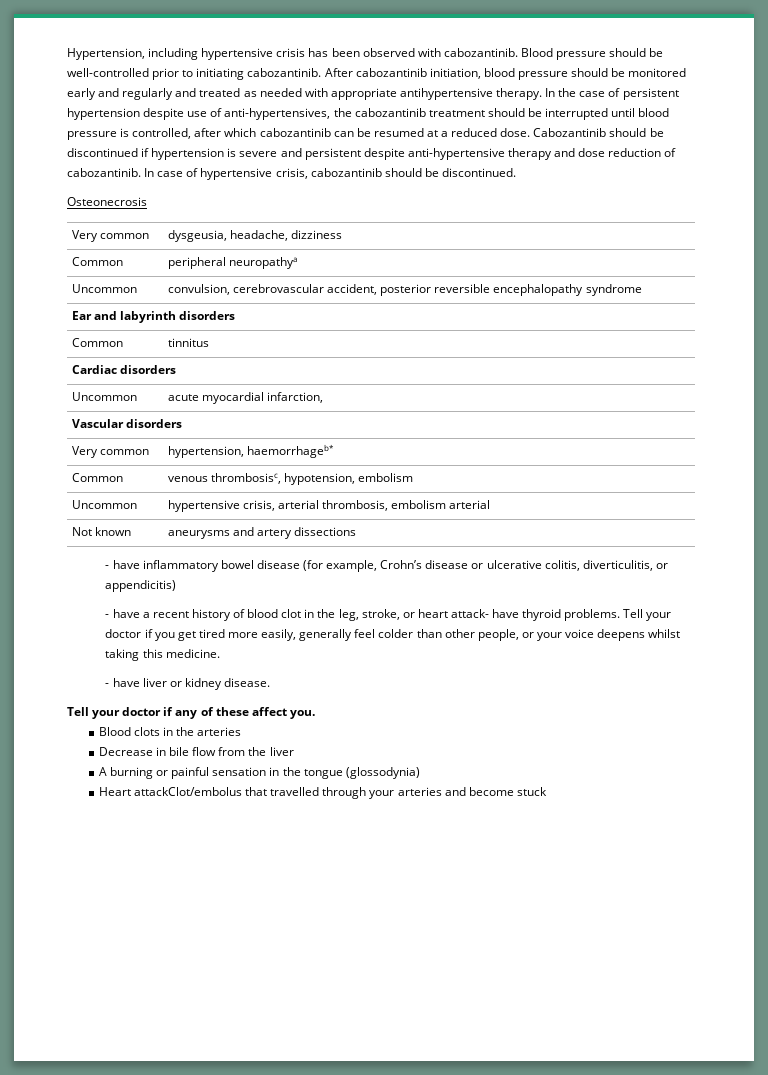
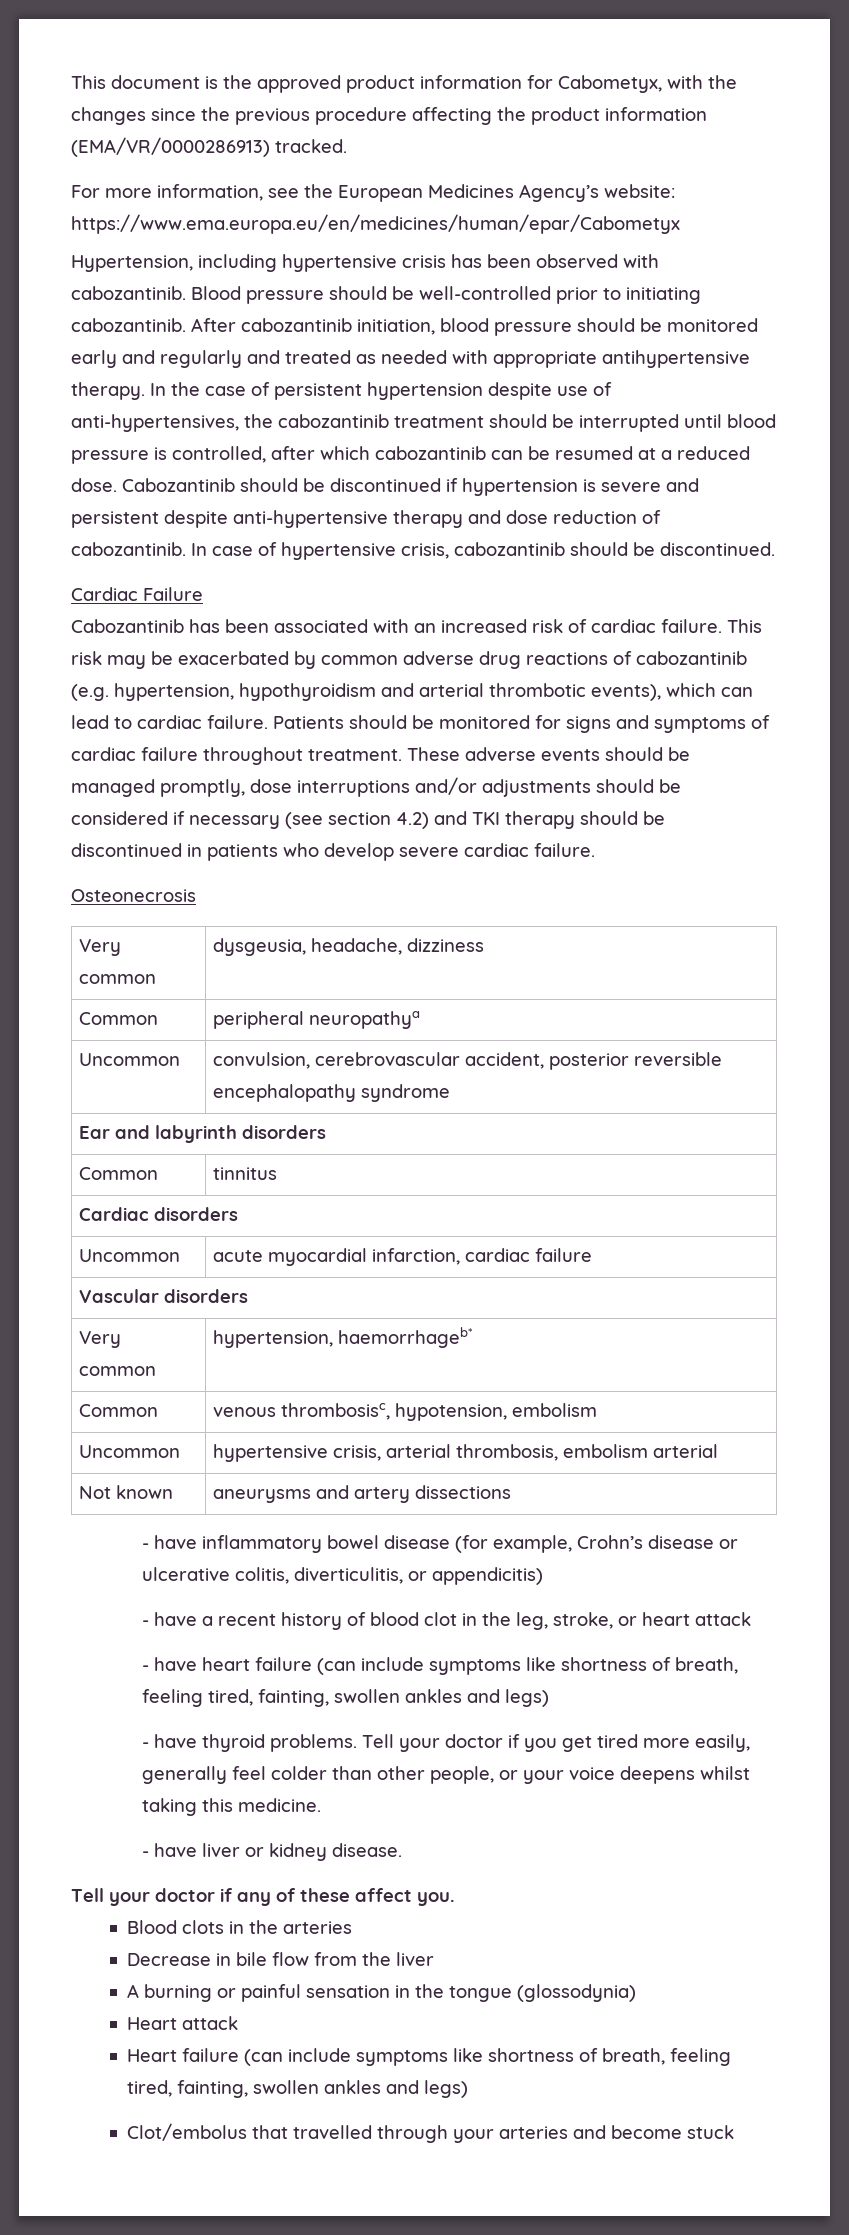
(67, 54) none -> [71,75,737,93] [71,107,707,125] [71,137,347,157] [71,184,675,202] [71,214,680,234] This document is the approved product information for Cabometyx, with the changes since the previous procedure affecting the product information (EMA/VR/0000286913) tracked. // For more information, see the European Medicines Agency’s website: https://www.ema.europa.eu/en/medicines/human/epar/Cabometyx //
(516, 172) none -> [71,587,203,601] [71,619,762,633] [71,651,747,669] [71,683,753,701] [71,715,770,733] [71,747,690,765] [71,777,681,797] [71,811,665,829] [71,843,595,861] // Cardiac Failure // Cabozantinib has been associated with an increased risk of cardiac failure. This risk may be exacerbated by common adverse drug reactions of cabozantinib (e.g. hypertension, hypothyroidism and arterial thrombotic events), which can lead to cardiac failure. Patients should be monitored for signs and symptoms of cardiac failure throughout treatment. These adverse events should be managed promptly, dose interruptions and/or adjustments should be considered if necessary (see section 4.2) and TKI therapy should be discontinued in patients who develop severe cardiac failure.
(324, 397) none -> [465,1248,593,1262] cardiac failure
[450,609,489,618] attack- -> [695,1612,752,1626] [142,1657,739,1675] [142,1689,550,1707] [142,1742,150,1748] attack // - have heart failure (can include symptoms like shortness of breath, feeling tired, fainting, swollen ankles and legs) // -
[133,787,242,796] attackClot/embolus -> [181,2016,238,2030] [126,2048,731,2066] [126,2080,468,2098] [126,2123,247,2141] attack // Heart failure (can include symptoms like shortness of breath, feeling tired, fainting, swollen ankles and legs) // Clot/embolus

